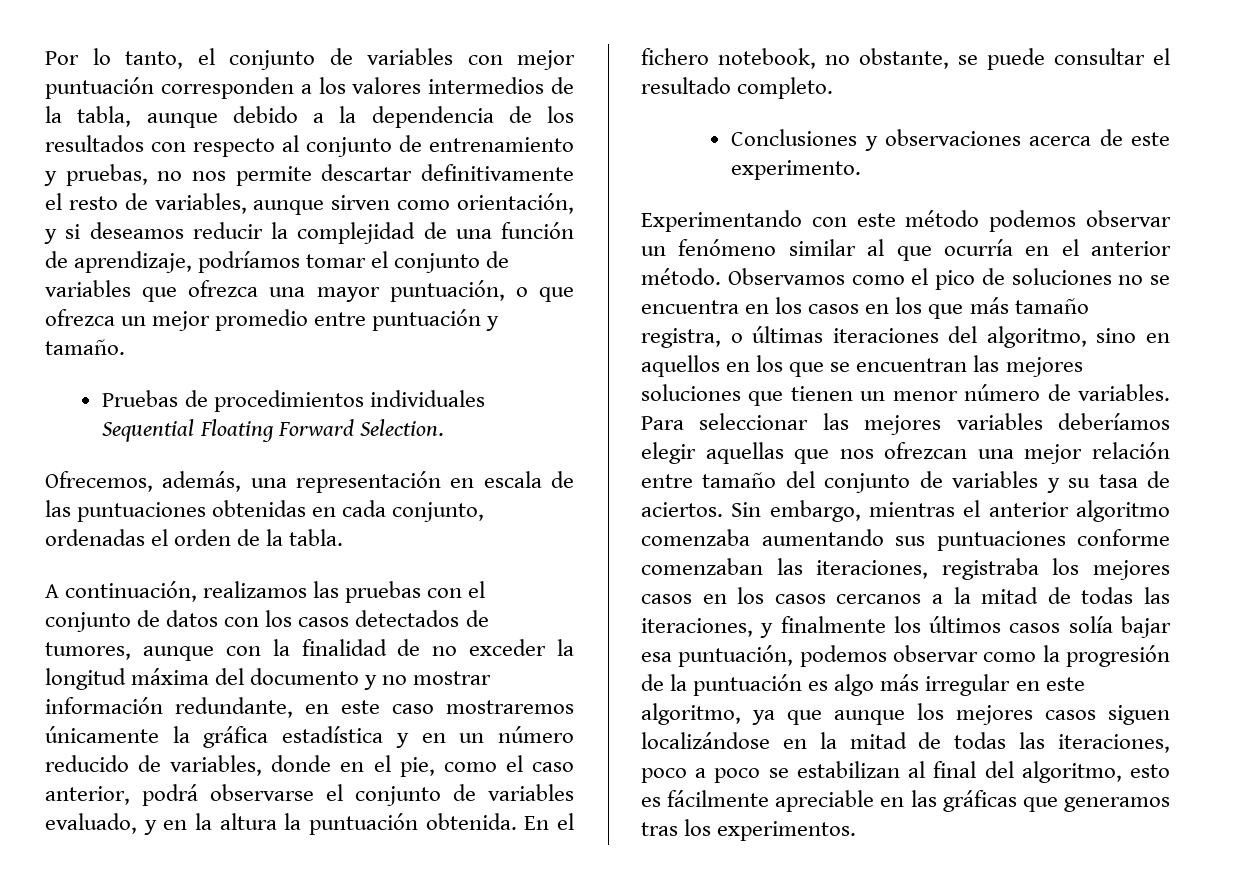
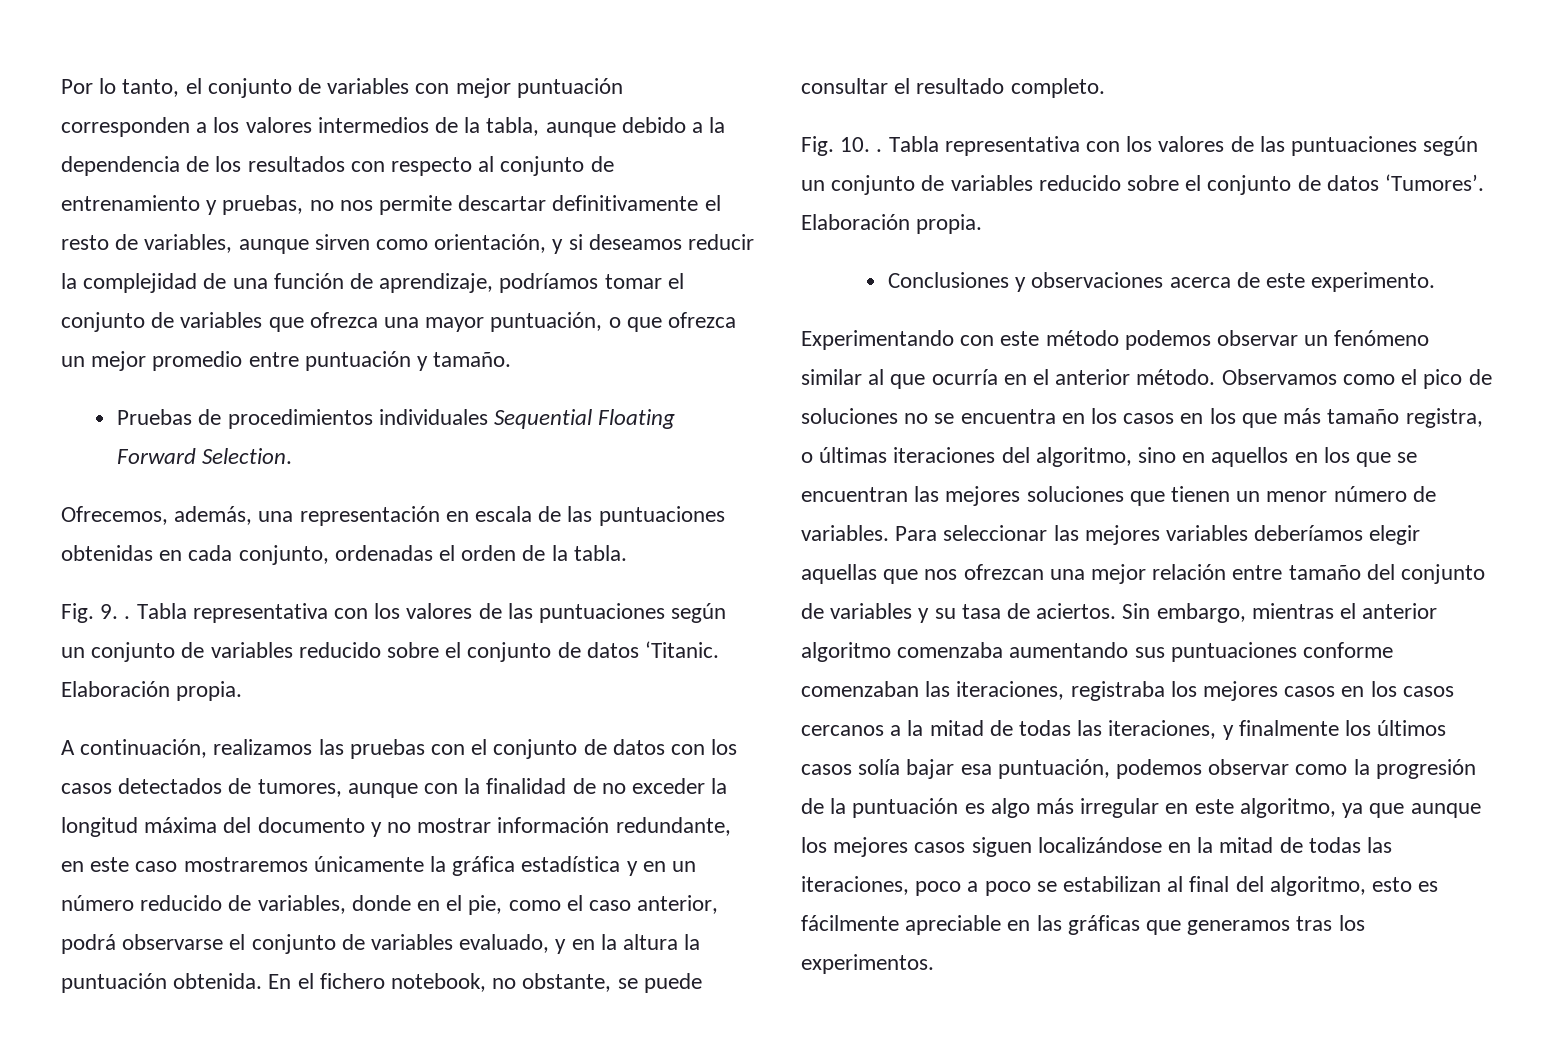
(344, 537) none -> [61,603,727,623] [61,641,720,662] [61,681,243,701] // Fig. 9. . Tabla representativa con los valores de las puntuaciones según un conjunto de variables reducido sobre el conjunto de datos ‘Titanic. Elaboración propia.
(834, 88) none -> [801,136,1479,156] [801,174,1485,195] [801,214,983,234] // Fig. 10. . Tabla representativa con los valores de las puntuaciones según un conjunto de variables reducido sobre el conjunto de datos ‘Tumores’. Elaboración propia.

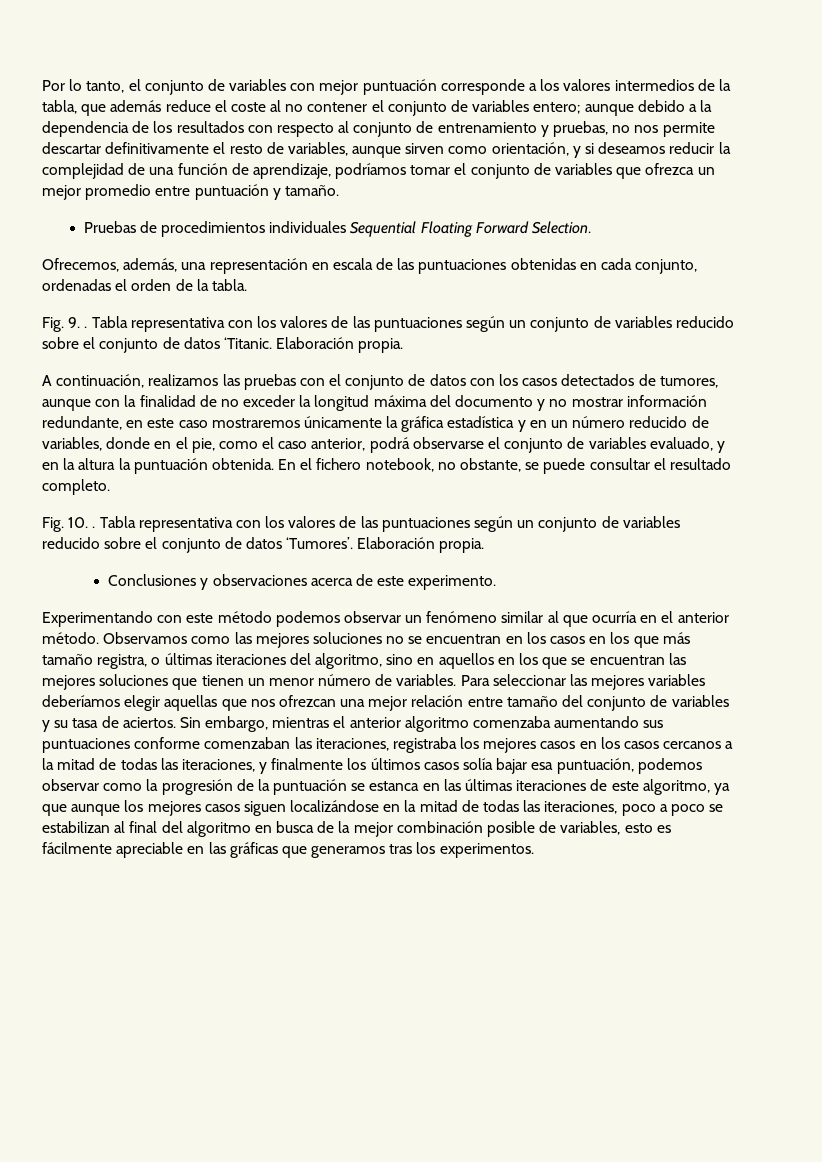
[61,117,190,137] corresponden -> [440,79,525,95] corresponde
(540, 126) none -> [81,100,581,116] que además reduce el coste al no contener el conjunto de variables entero;
[384,312,737,332] una mayor puntuación, o que ofrezca -> (695, 169) none
[1401,369,1492,389] el pico de -> [234,632,309,648] las mejores
[960,409,1056,424] encuentra -> [426,634,502,644] encuentran
[964,798,1189,818] es algo más irregular en -> [351,779,608,791] se estanca en las últimas iteraciones de
[1269,876,1366,896] algoritmo, -> [186,821,621,837] algoritmo en busca de la mejor combinación posible de variables,

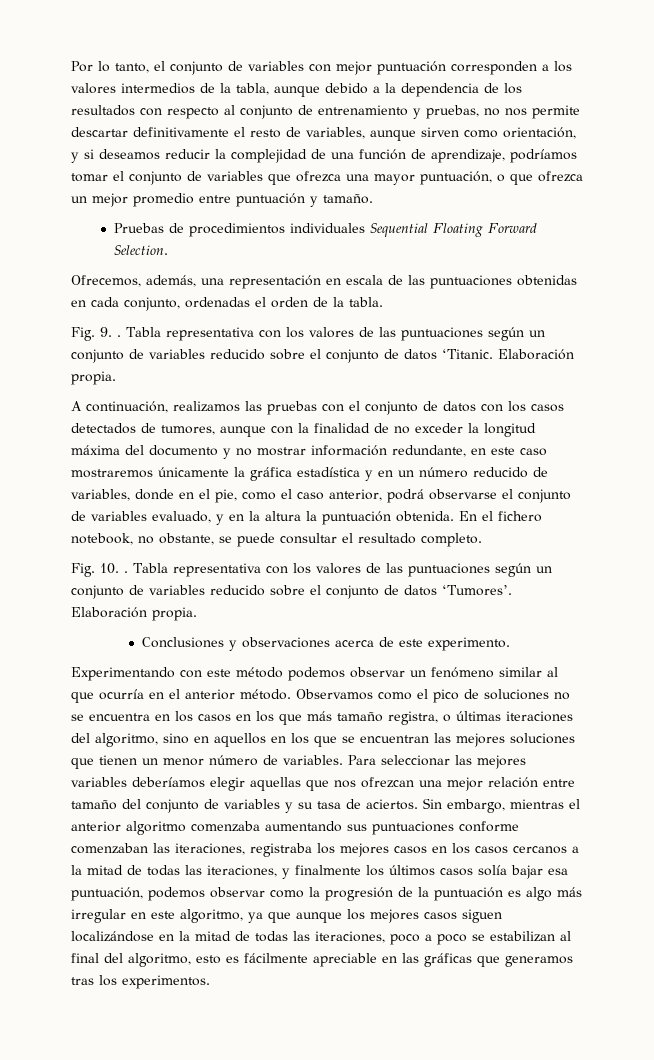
[440,79,525,95] corresponde -> [451,61,537,75] corresponden
[81,100,581,116] que además reduce el coste al no contener el conjunto de variables entero; -> (269, 89) none
(695, 169) none -> [346,171,583,185] una mayor puntuación, o que ofrezca
[234,632,309,648] las mejores -> [417,689,479,703] el pico de
[426,634,502,644] encuentran -> [89,713,150,721] encuentra
[351,779,608,791] se estanca en las últimas iteraciones de -> [508,887,582,901] [71,909,146,923] es algo más irregular en
[186,821,621,837] algoritmo en busca de la mejor combinación posible de variables, -> [128,953,191,967] algoritmo,

